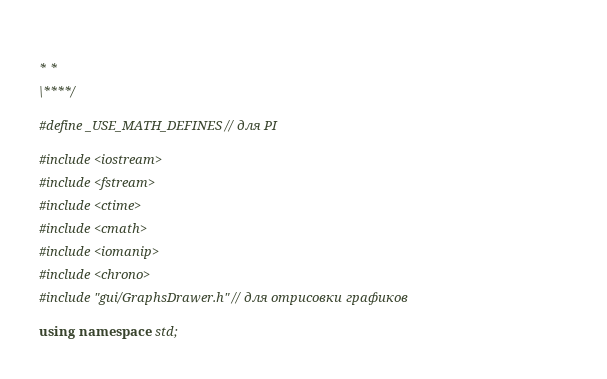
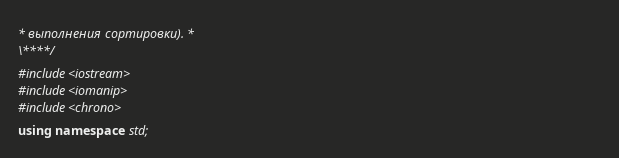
[39,63,47,73] * -> [18,28,184,41] * выполнения сортировки).
[39,120,279,133] [39,154,162,164] [39,177,155,190] [39,200,141,210] [39,223,147,233] [39,246,159,259] [39,269,150,279] [39,292,408,305] #define _USE_MATH_DEFINES // для PI // #include <iostream> // #include <fstream> // #include <ctime> // #include <cmath> // #include <iomanip> // #include <chrono> // #include "gui/GraphsDrawer.h" // для отрисовки графиков -> [18,68,131,78] [18,85,128,98] [18,102,122,112] #include <iostream> // #include <iomanip> // #include <chrono>

